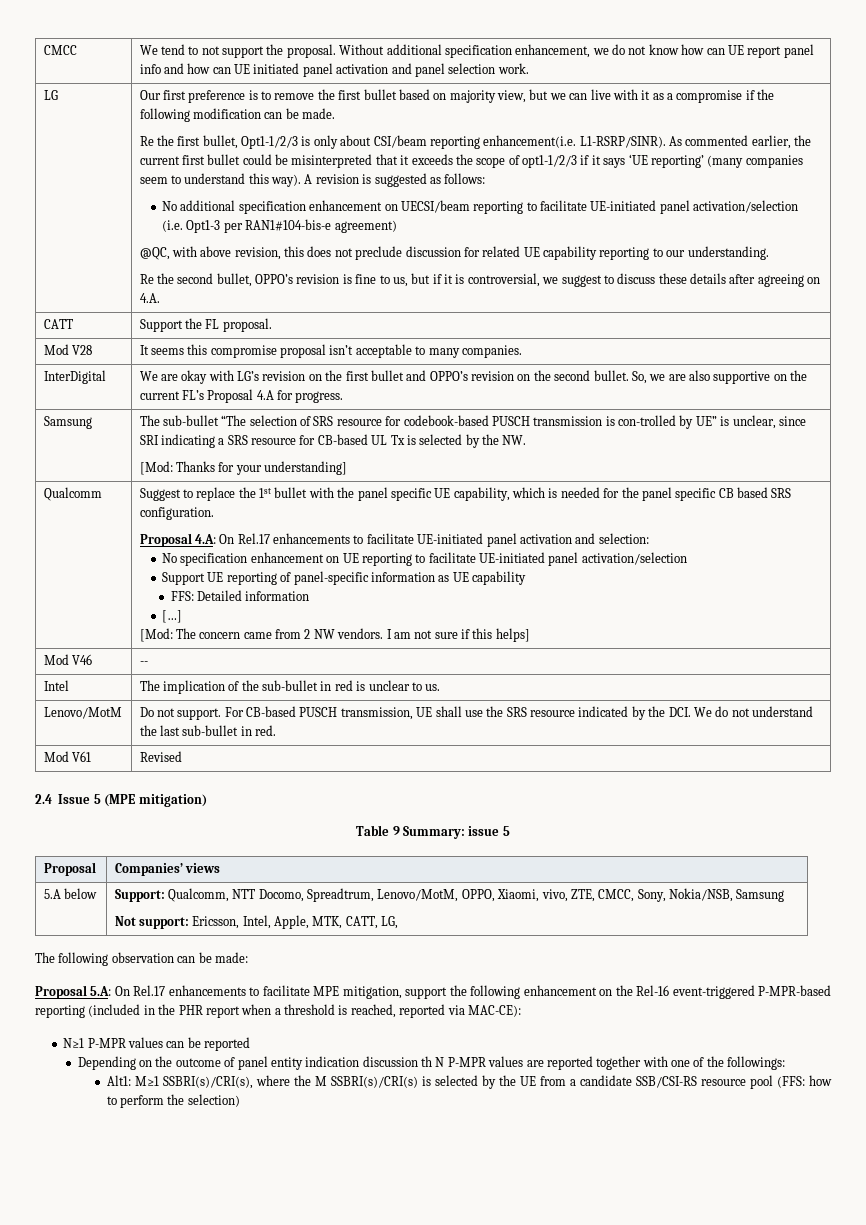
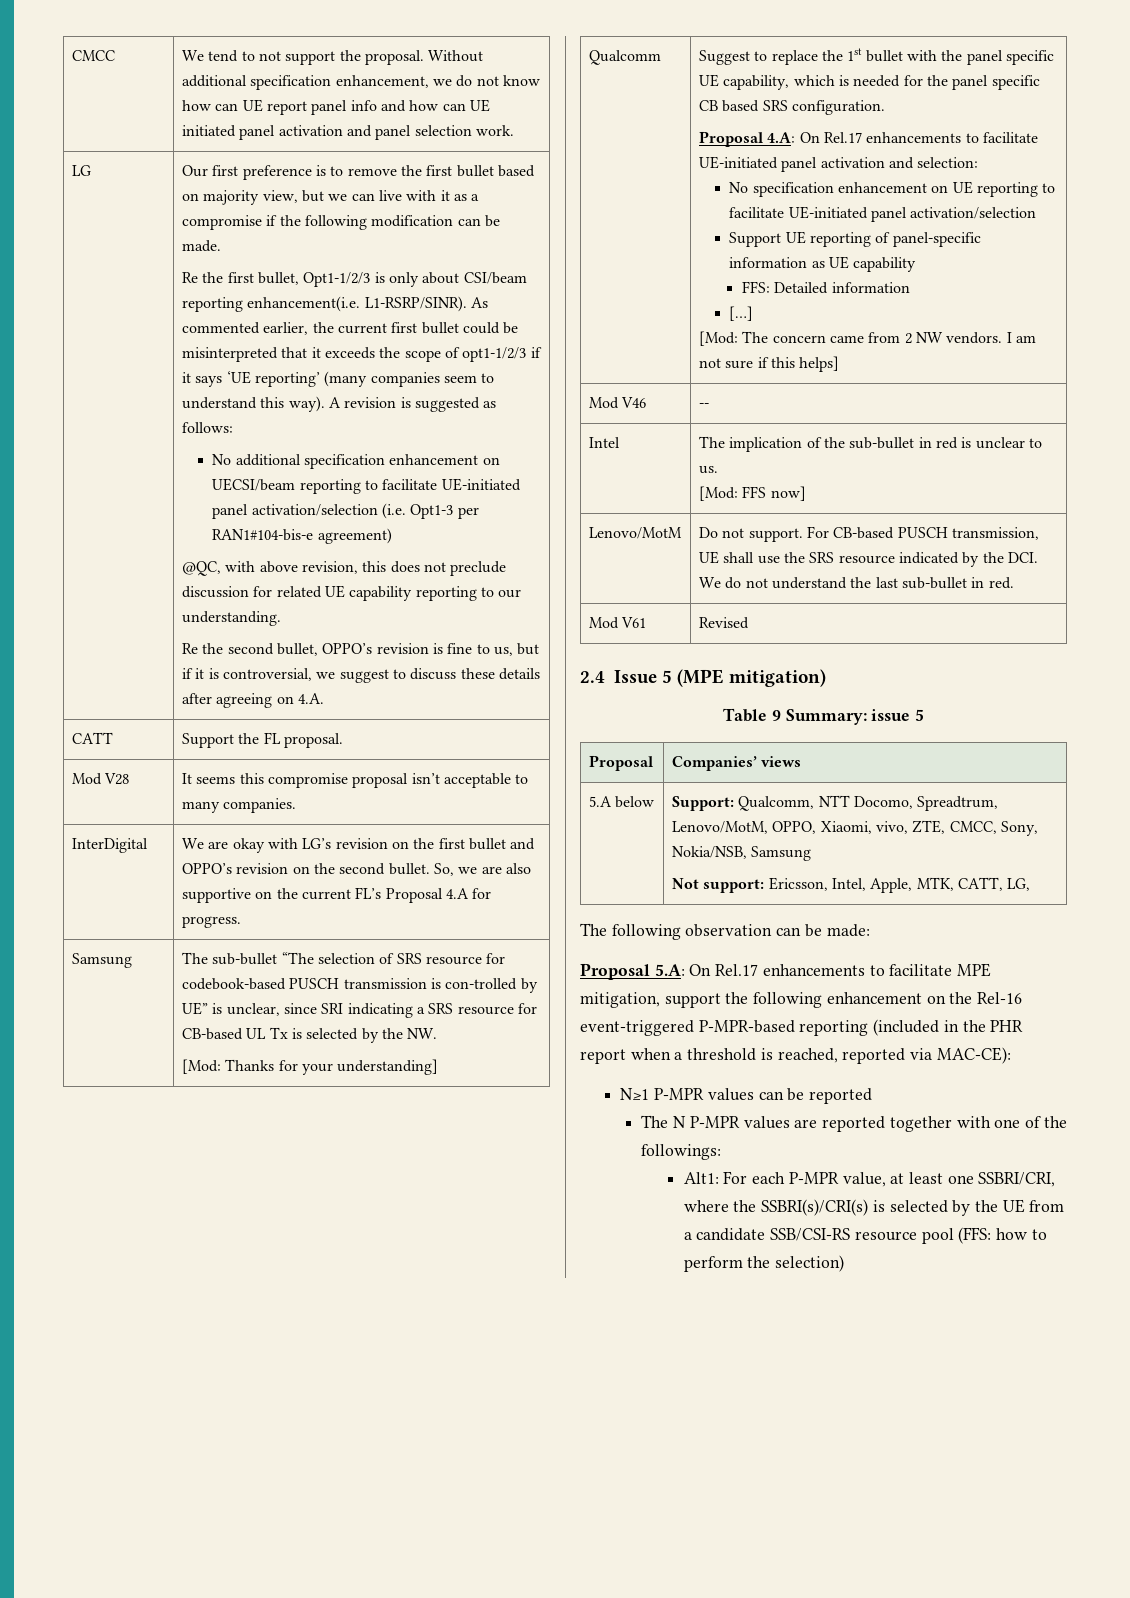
(441, 687) none -> [698,486,806,501] // [Mod: FFS now]
[77,1056,433,1070] Depending on the outcome of panel entity indication discussion th -> [641,1115,669,1128] The
[134,1076,253,1089] M≥1 SSBRI(s)/CRI(s), -> [723,1171,1056,1187] For each P-MPR value, at least one SSBRI/CRI,
[314,1076,327,1086] M -> (757, 1206) none

